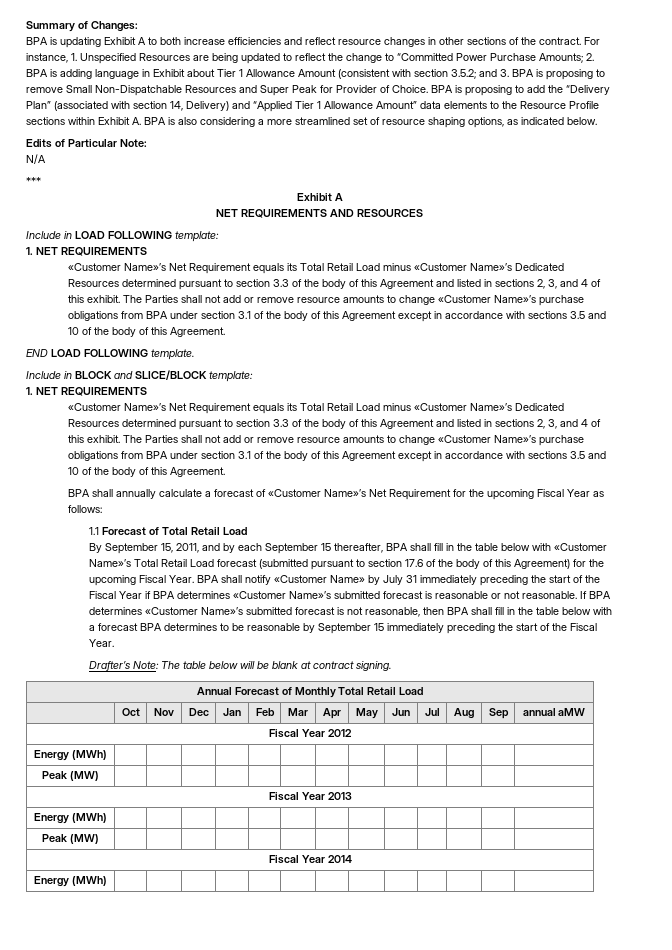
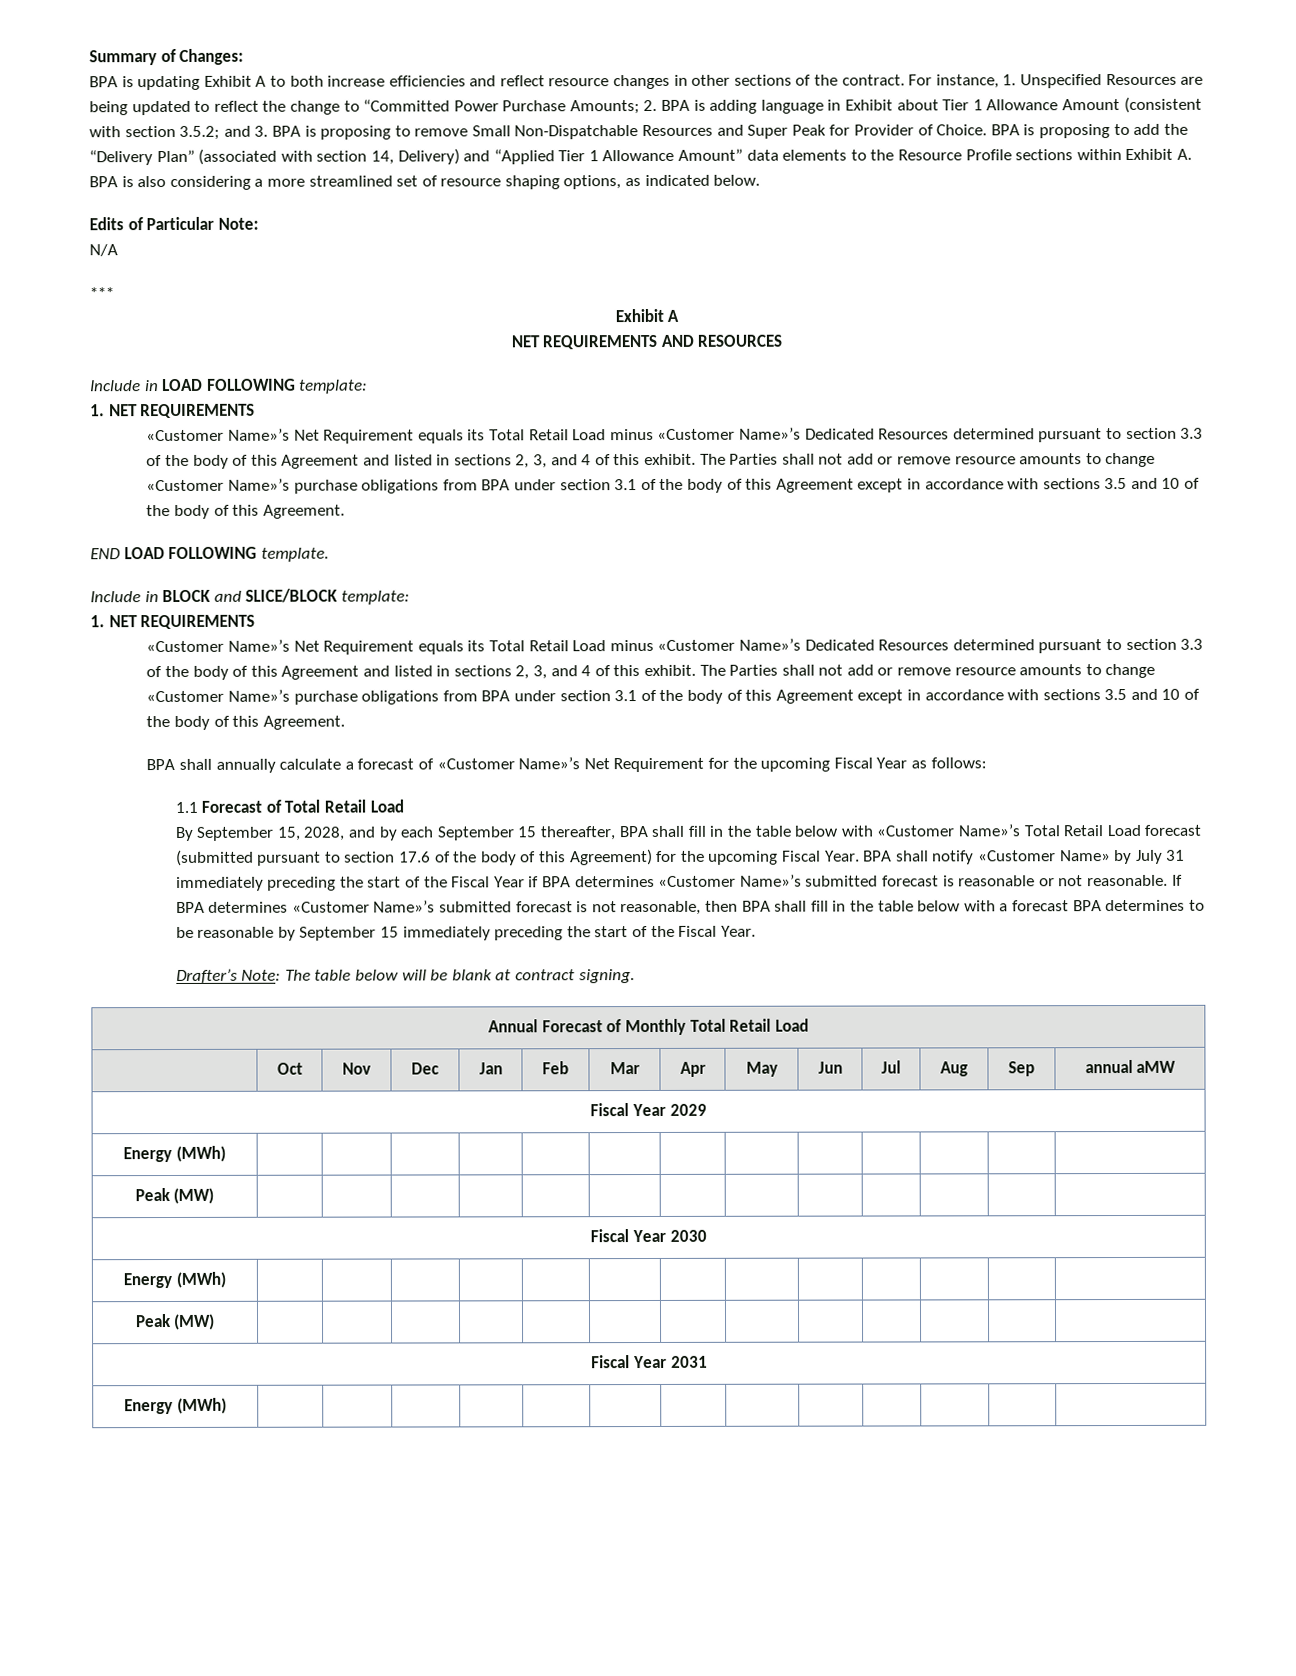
[176,543,200,553] 2011, -> [303,826,346,841] 2028,
[328,729,352,737] [34,750,107,761] [42,771,99,781] [268,792,352,801] [34,813,107,824] [42,834,99,844] [268,855,352,864] 2012 // Energy (MWh) | | | | | | | | | | | | | // Peak (MW) | | | | | | | | | | | | | // Fiscal Year 2013 // Energy (MWh) | | | | | | | | | | | | | // Peak (MW) | | | | | | | | | | | | | // Fiscal Year 2014 -> [669,1103,707,1116] [123,1145,226,1163] [134,1187,215,1204] [590,1229,707,1243] [123,1271,226,1289] [134,1313,216,1330] [591,1355,708,1369] 2029 // Energy (MWh) | | | | | | | | | | | | | // Peak (MW) | | | | | | | | | | | | | // Fiscal Year 2030 // Energy (MWh) | | | | | | | | | | | | | // Peak (MW) | | | | | | | | | | | | | // Fiscal Year 2031

